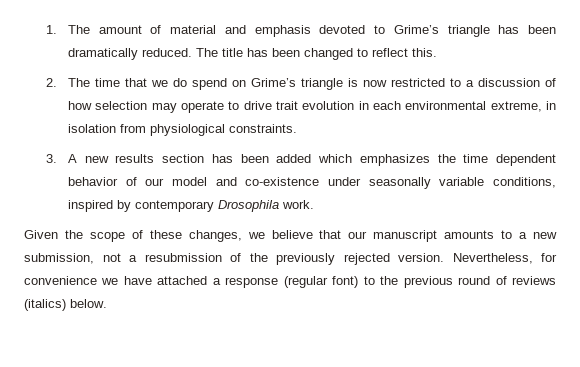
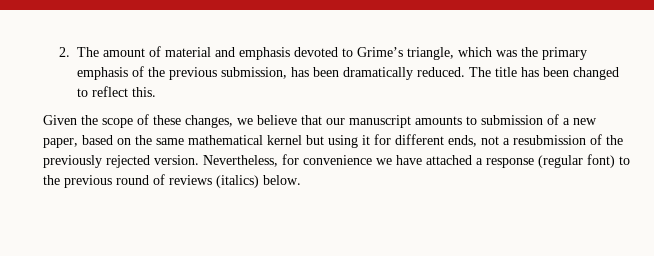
[45,25,57,34] 1. -> [59,47,71,57] 2.
[447,25,490,37] triangle -> [407,47,588,60] [77,66,288,80] triangle, which was the primary emphasis of the previous submission,
[45,78,557,90] [67,101,557,113] [67,124,297,136] [45,154,556,166] [67,177,556,189] [67,200,314,212] // 2. The time that we do spend on Grime’s triangle is now restricted to a discussion of how selection may operate to drive trait evolution in each environmental extreme, in isolation from physiological constraints. // 3. A new results section has been added which emphasizes the time dependent behavior of our model and co-existence under seasonally variable conditions, inspired by contemporary Drosophila work. -> (157, 92) none
[519,232,558,239] [24,253,94,264] a new submission, -> [481,114,597,125] [43,134,477,148] submission of a new paper, based on the same mathematical kernel but using it for different ends,

